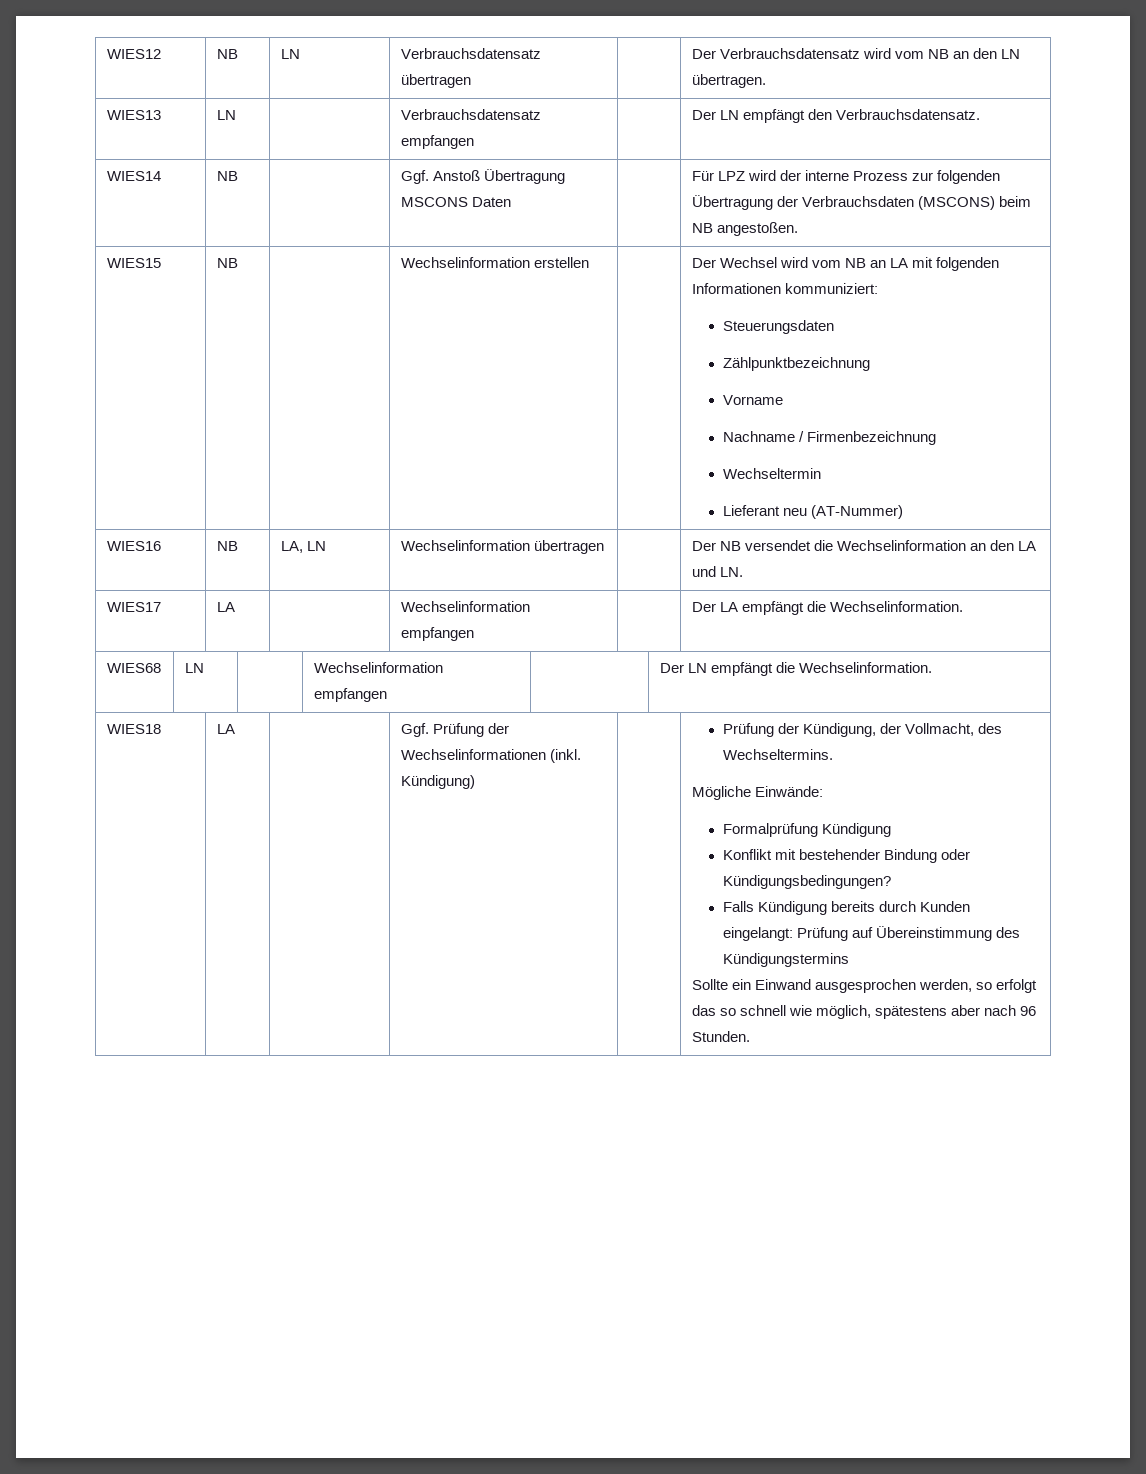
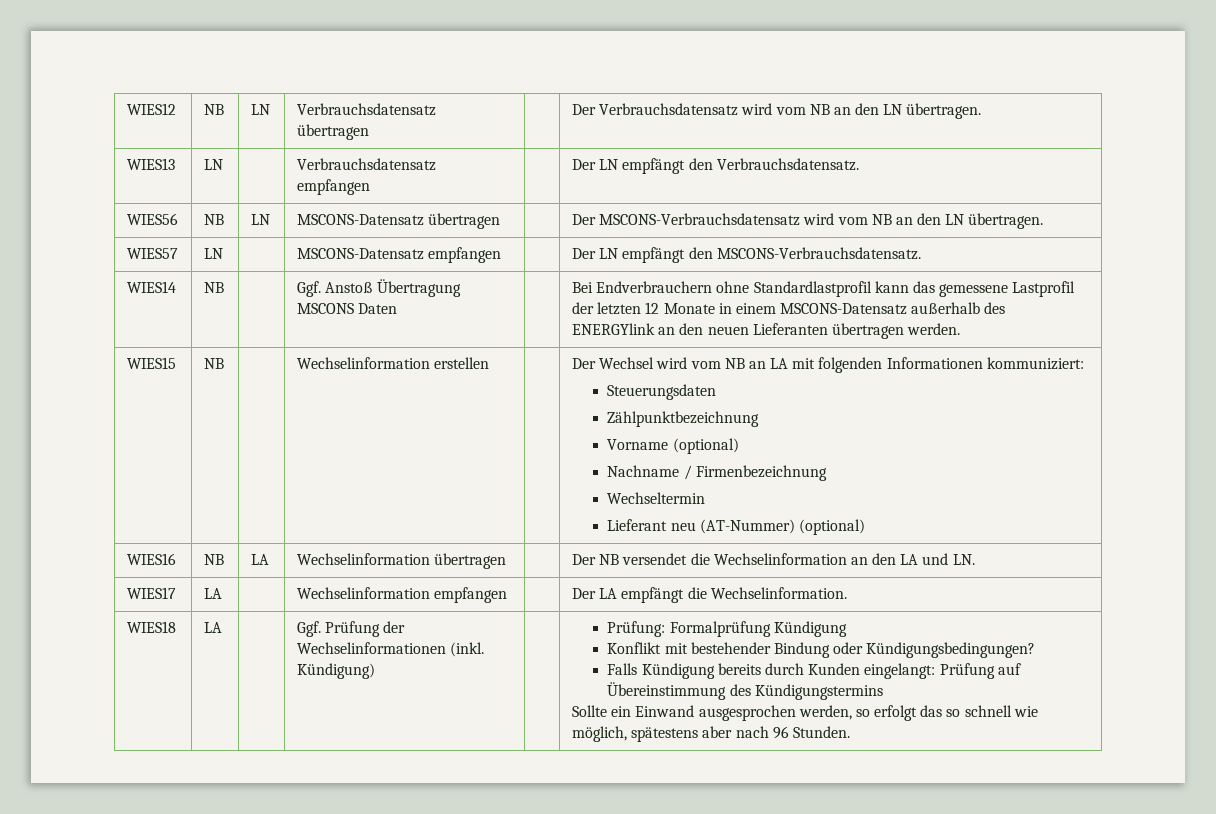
(981, 114) none -> [126,213,178,225] [203,214,224,225] [250,214,270,225] [296,213,501,229] [571,213,1044,229] [126,248,178,259] [203,248,223,259] [296,247,502,263] [571,247,921,263] // WIES56 | NB | LN | MSCONS-Datensatz übertragen | | Der MSCONS-Verbrauchsdatensatz wird vom NB an den LN übertragen. // WIES57 | LN | | MSCONS-Datensatz empfangen | | Der LN empfängt den MSCONS-Verbrauchsdatensatz.
[691,170,1001,184] [691,195,1032,210] [691,222,798,236] Für LPZ wird der interne Prozess zur folgenden Übertragung der Verbrauchsdaten (MSCONS) beim NB angestoßen. -> [571,281,1076,297] [571,302,1006,315] [571,323,961,339] Bei Endverbrauchern ohne Standardlastprofil kann das gemessene Lastprofil der letzten 12 Monate in einem MSCONS-Datensatz außerhalb des ENERGYlink an den neuen Lieferanten übertragen werden.
(783, 400) none -> [672,438,739,454] (optional)
(903, 512) none -> [798,519,865,535] (optional)
[280,541,326,553] LA, LN -> [250,554,269,565] LA
[106,663,161,673] [184,663,204,673] [313,662,443,673] [313,688,387,702] [659,662,933,676] // WIES68 | LN | | Wechselinformation empfangen | | Der LN empfängt die Wechselinformation. -> (847, 593) none
[722,723,1002,737] [722,749,833,760] [691,786,823,800] Prüfung der Kündigung, der Vollmacht, des Wechseltermins. // Mögliche Einwände: // -> [607,621,666,637] Prüfung:

